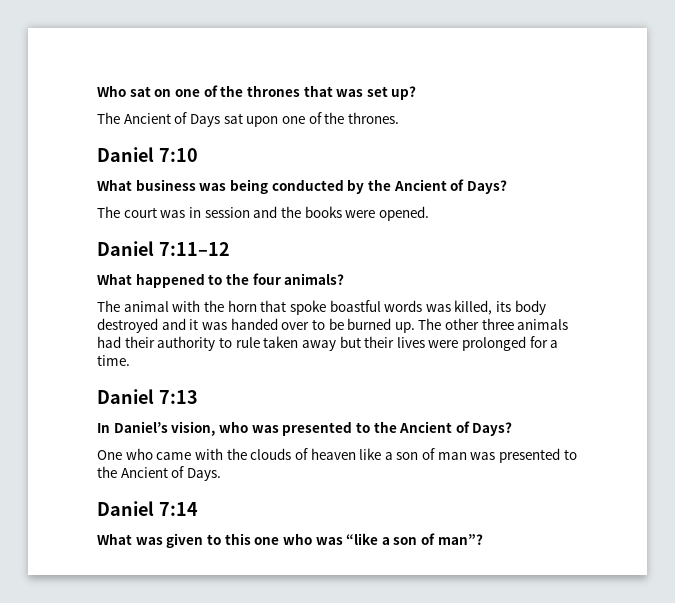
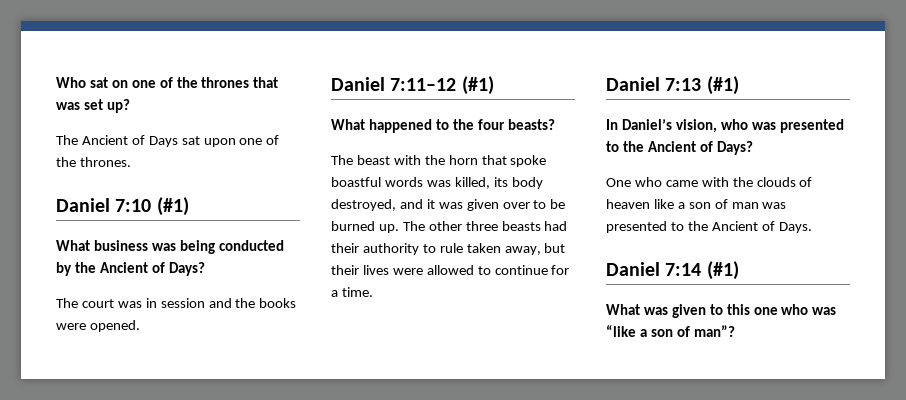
(198, 155) none -> [156,197,189,216] (#1)
(230, 249) none -> [461,76,494,95] (#1)
[284,273,345,285] [97,300,169,312] animals? // The animal -> [507,119,555,130] [331,155,390,165] beasts? // The beast
[97,318,158,333] destroyed -> [331,199,396,211] destroyed,
[230,318,278,330] handed -> [466,199,499,211] given
[517,319,569,330] animals -> [501,221,541,231] beasts
[301,340,336,351] away -> [504,246,541,255] away,
[462,336,527,351] prolonged -> [426,265,548,275] allowed to continue
(198, 397) none -> [706,76,739,95] (#1)
(198, 509) none -> [706,261,739,280] (#1)

